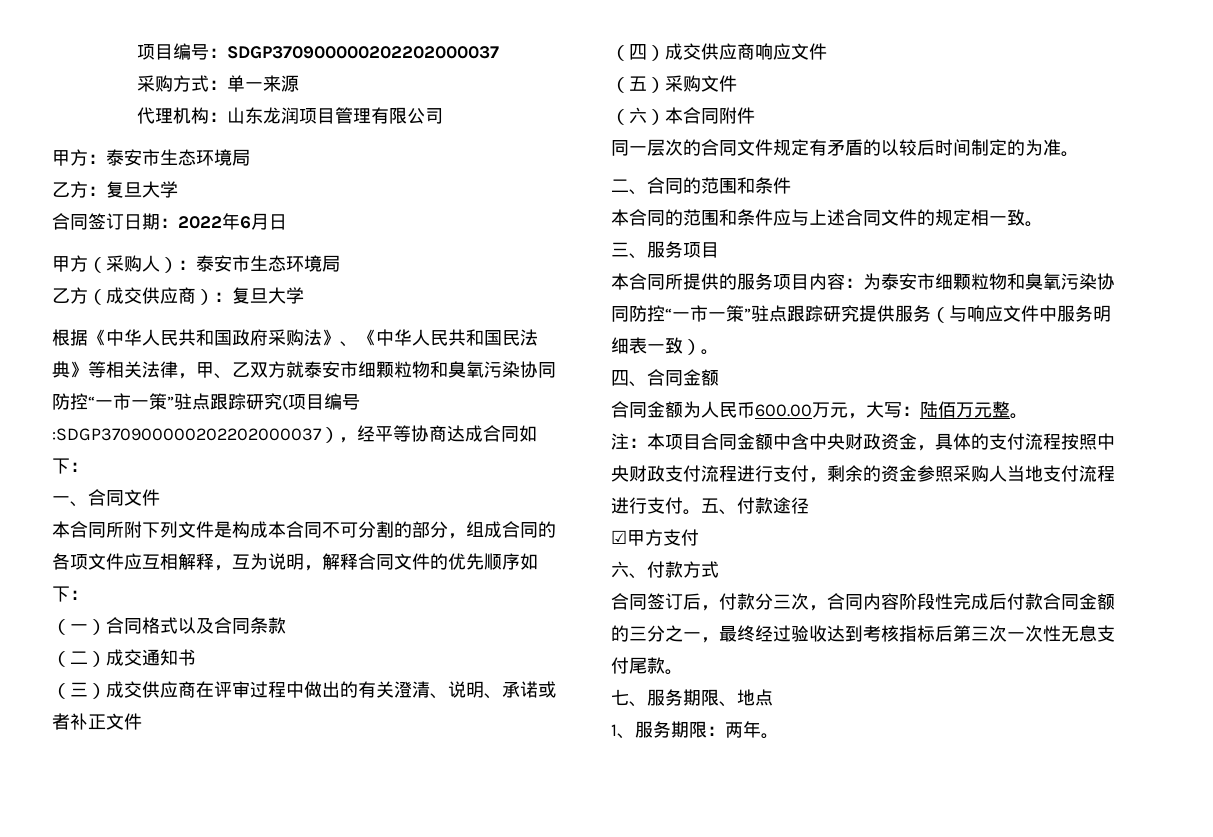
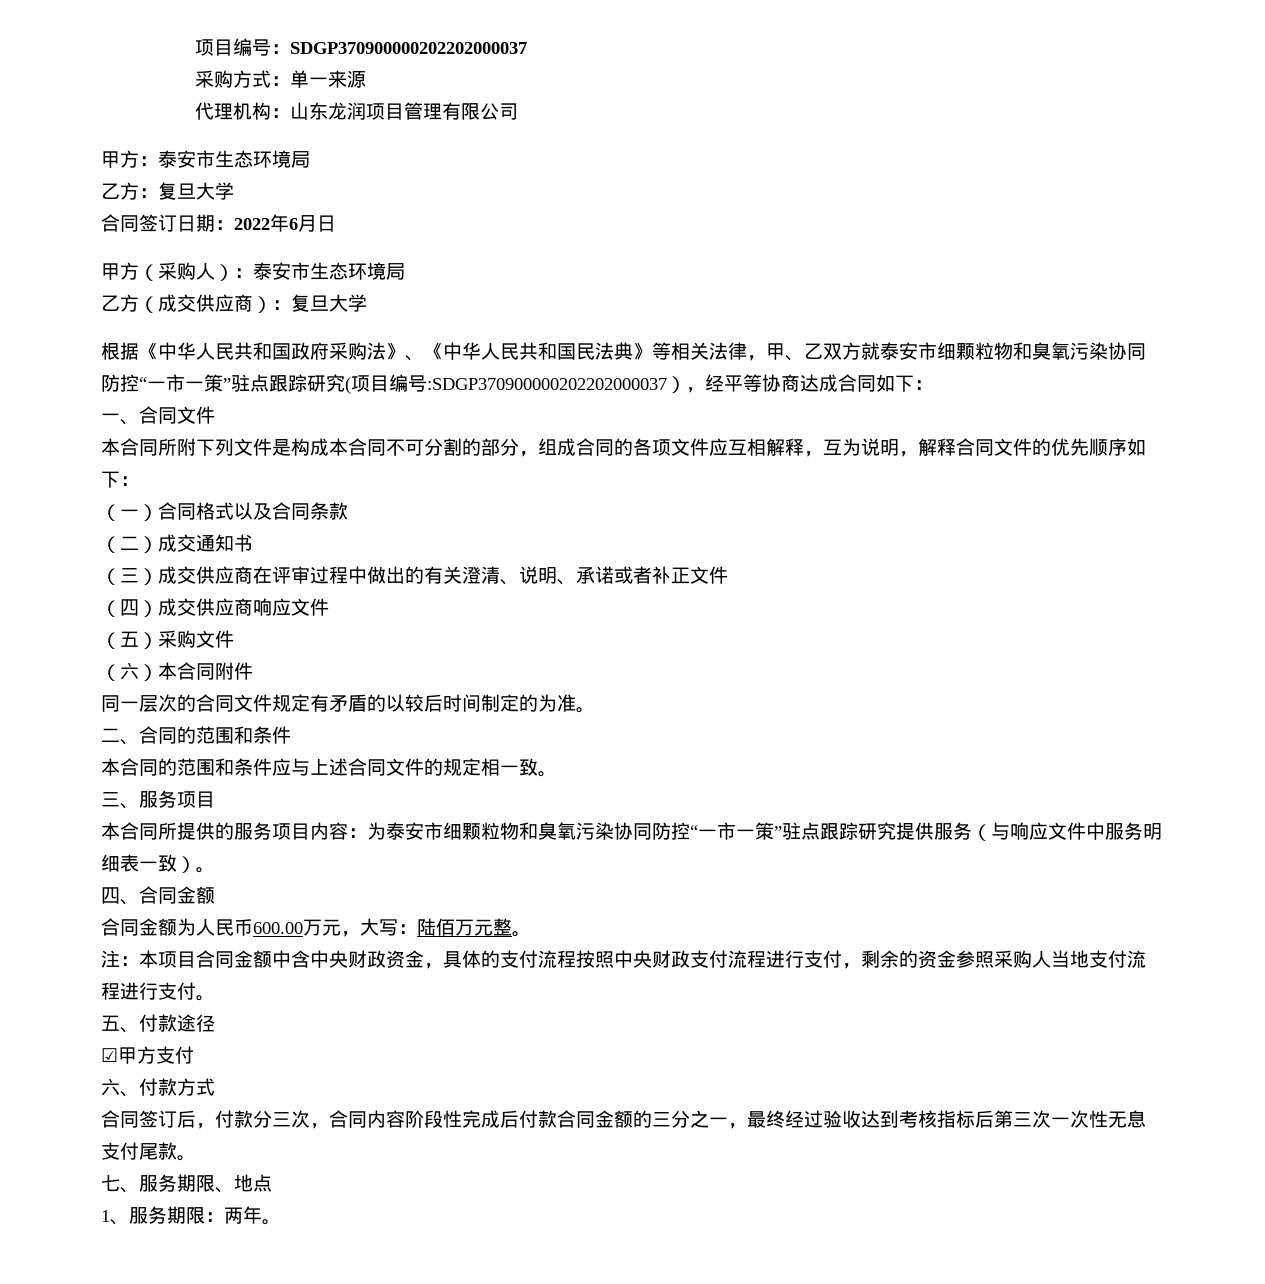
(701, 512) none -> (215, 998) //

